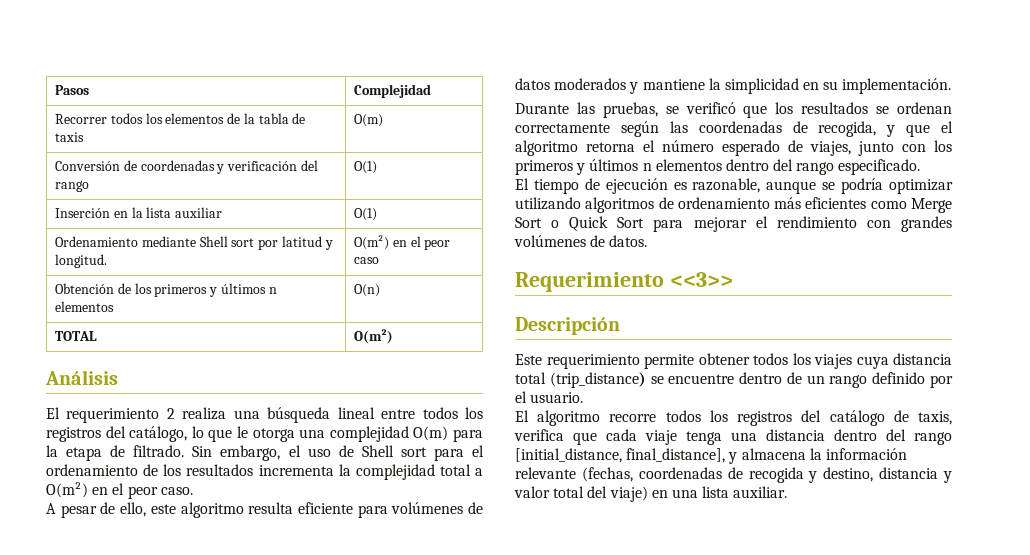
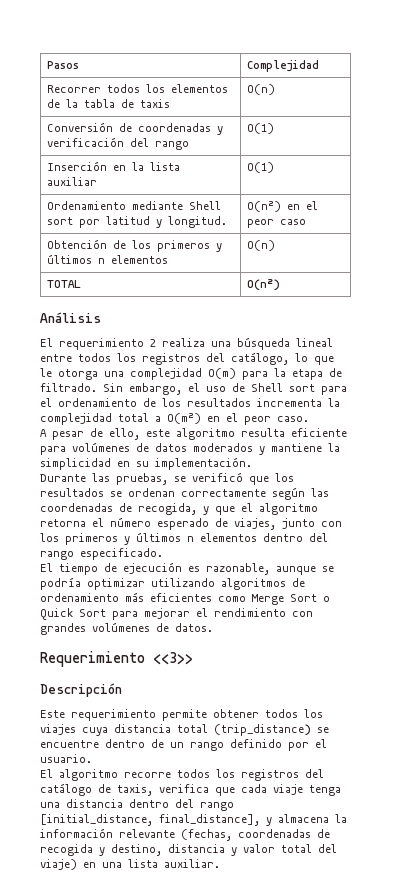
[353,114,383,127] O(m) -> [247,84,276,95] O(n)
[353,235,389,250] O(m²) -> [247,201,282,212] O(n²)
[353,329,393,344] O(m²) -> [247,279,281,291] O(n²)

